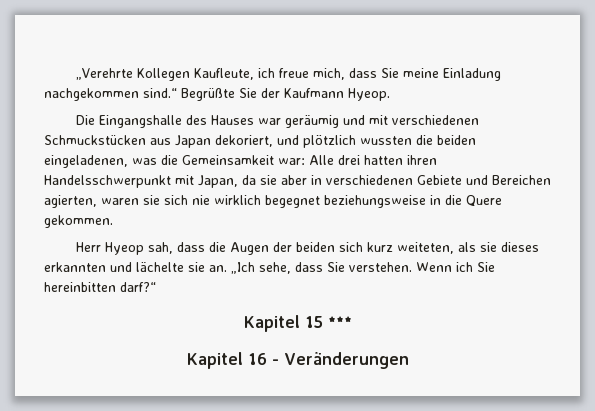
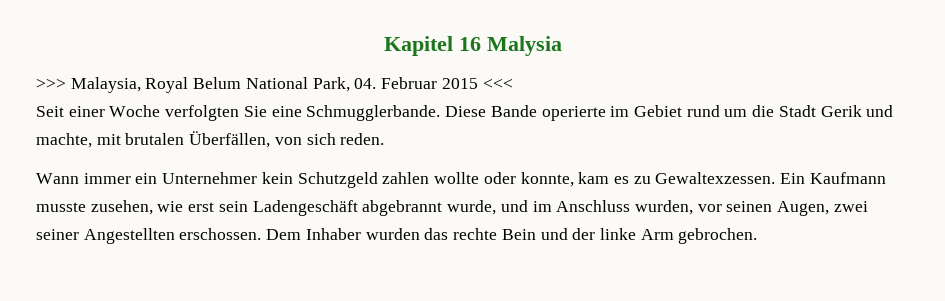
[75,68,501,81] [44,88,390,101] [75,115,479,128] [44,134,476,148] [44,155,437,168] [44,175,551,188] [44,195,502,208] [44,215,113,228] [75,242,539,255] [44,262,495,274] [44,282,156,292] [243,315,352,332] [186,352,409,369] „Verehrte Kollegen Kaufleute, ich freue mich, dass Sie meine Einladung nachgekommen sind.“ Begrüßte Sie der Kaufmann Hyeop. // Die Eingangshalle des Hauses war geräumig und mit verschiedenen Schmuckstücken aus Japan dekoriert, und plötzlich wussten die beiden eingeladenen, was die Gemeinsamkeit war: Alle drei hatten ihren Handelsschwerpunkt mit Japan, da sie aber in verschiedenen Gebiete und Bereichen agierten, waren sie sich nie wirklich begegnet beziehungsweise in die Quere gekommen. // Herr Hyeop sah, dass die Augen der beiden sich kurz weiteten, als sie dieses erkannten und lächelte sie an. „Ich sehe, dass Sie verstehen. Wenn ich Sie hereinbitten darf?“ // Kapitel 15 *** // Kapitel 16 - Veränderungen -> [383,36,562,56] [36,77,513,93] [36,105,894,121] [36,131,385,148] [36,172,886,188] [36,200,868,216] [36,228,758,244] Kapitel 16 Malysia // >>> Malaysia, Royal Belum National Park, 04. Februar 2015 <<< // Seit einer Woche verfolgten Sie eine Schmugglerbande. Diese Bande operierte im Gebiet rund um die Stadt Gerik und machte, mit brutalen Überfällen, von sich reden. // Wann immer ein Unternehmer kein Schutzgeld zahlen wollte oder konnte, kam es zu Gewaltexzessen. Ein Kaufmann musste zusehen, wie erst sein Ladengeschäft abgebrannt wurde, und im Anschluss wurden, vor seinen Augen, zwei seiner Angestellten erschossen. Dem Inhaber wurden das rechte Bein und der linke Arm gebrochen.

